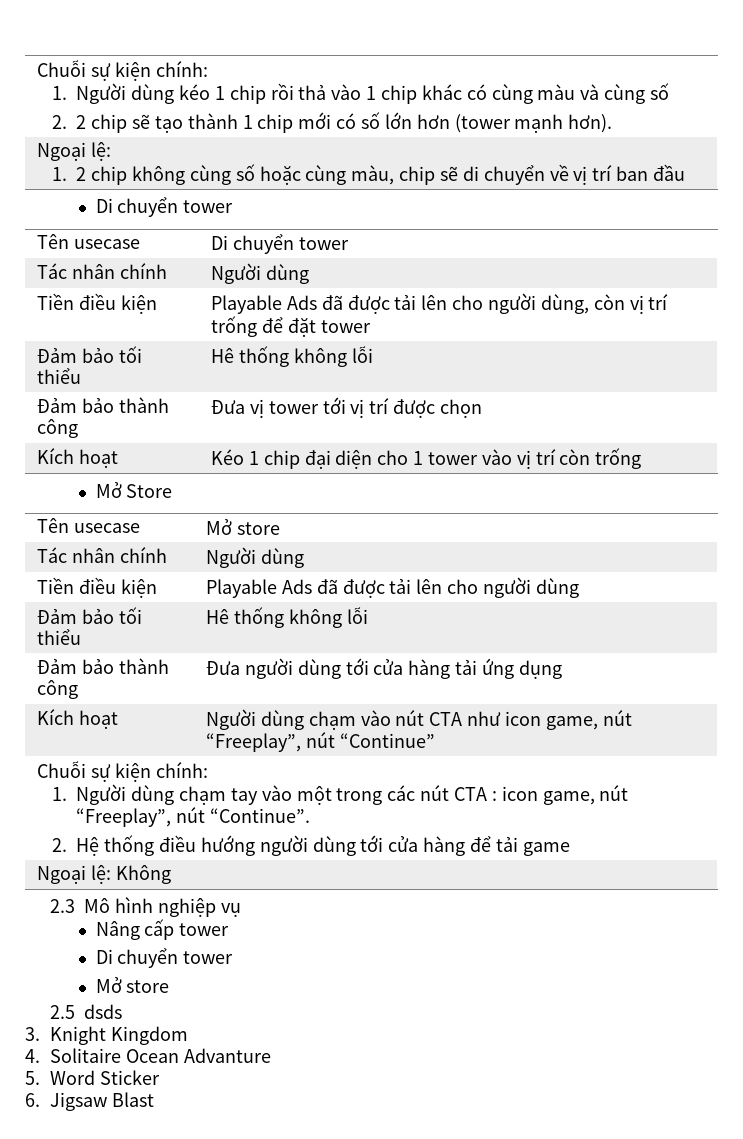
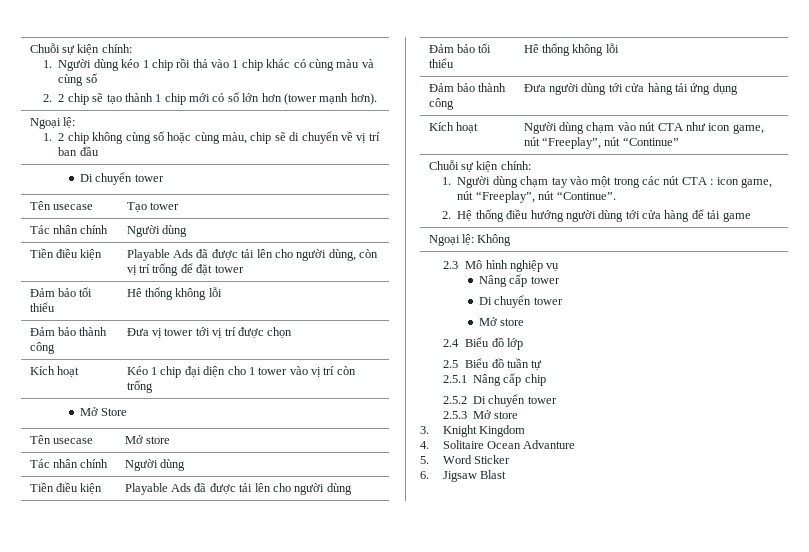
[210,234,294,254] Di chuyển -> [126,202,147,213] Tạo
[50,1004,123,1019] 2.5 dsds -> [442,337,524,350] [442,358,543,371] [442,373,546,386] [442,394,557,407] [442,410,519,419] 2.4 Biểu đồ lớp // 2.5 Biểu đồ tuần tự // 2.5.1 Nâng cấp chip // 2.5.2 Di chuyển tower // 2.5.3 Mở store

